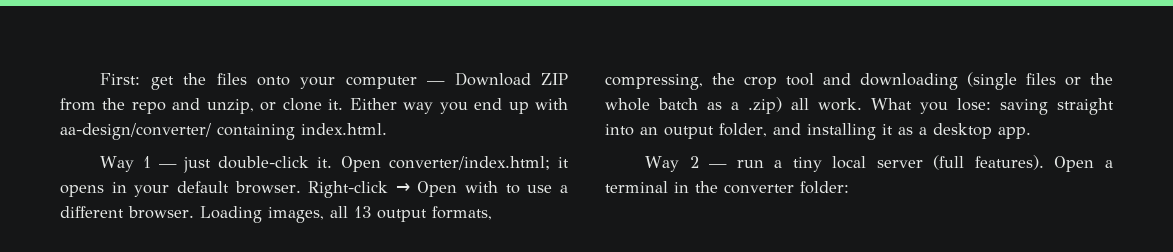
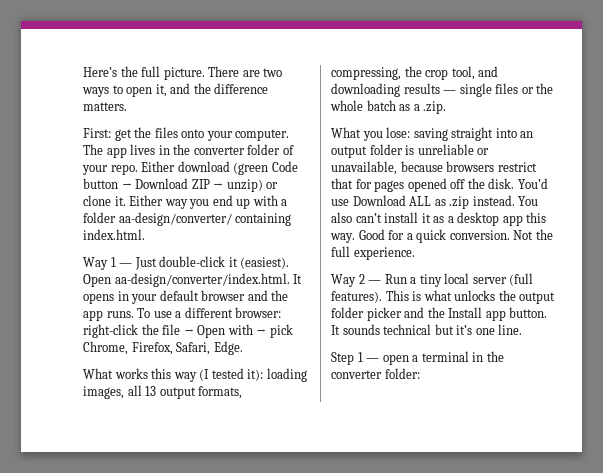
(100, 79) none -> [83,66,283,80] [82,83,269,97] [83,102,127,111] Here’s the full picture. There are two ways to open it, and the difference matters. //
[345,72,569,89] [60,98,254,114] computer — Download ZIP from the repo and unzip, -> [235,129,290,141] [83,144,294,158] [82,161,298,175] [83,178,263,192] computer. The app lives in the converter folder of your repo. Either download (green Code button → Download ZIP → unzip)
(568, 104) none -> [281,199,288,206] [83,212,116,223] a folder
[182,156,570,173] [60,181,568,198] [60,206,262,223] just double-click it. Open converter/index.html; it opens in your default browser. Right-click → Open with to use a different browser. Loading -> [134,256,290,270] [83,273,303,287] [83,290,289,304] [83,307,282,321] [83,324,293,338] [83,341,243,355] [83,368,307,382] Just double-click it (easiest). Open aa-design/converter/index.html. It opens in your default browser and the app runs. To use a different browser: right-click the file → Open with → pick Chrome, Firefox, Safari, Edge. // What works this way (I tested it): loading
[786,73,814,86] tool -> [451,66,475,80] tool,
[967,72,1017,90] (single -> [403,83,492,97] results — single
[748,97,862,114] .zip) all work. -> [423,101,447,114] .zip. //
[719,123,1031,140] folder, and installing it as a desktop app. -> [369,144,490,155] [331,161,537,175] [331,178,548,192] [331,195,539,209] [331,212,547,226] [330,229,553,243] [331,246,415,260] folder is unreliable or unavailable, because browsers restrict that for pages opened off the disk. You’d use Download ALL as .zip instead. You also can’t install it as a desktop app this way. Good for a quick conversion. Not the full experience.
[736,160,764,168] run -> [384,274,407,284] Run
[1054,156,1095,172] Open -> [385,290,556,304] [331,307,548,321] [331,324,523,335] [331,352,409,365] This is what unlocks the output folder picker and the Install app button. It sounds technical but it’s one line. // Step 1 — open

